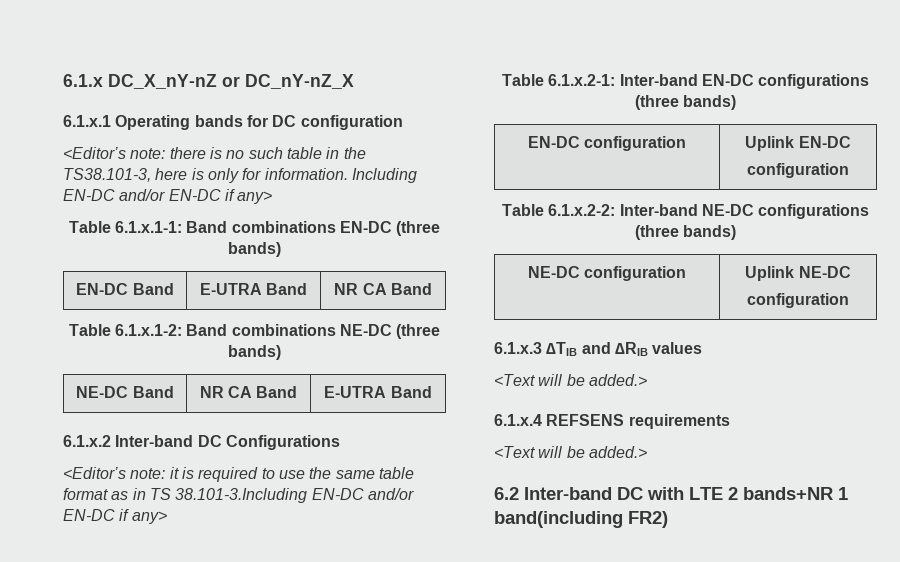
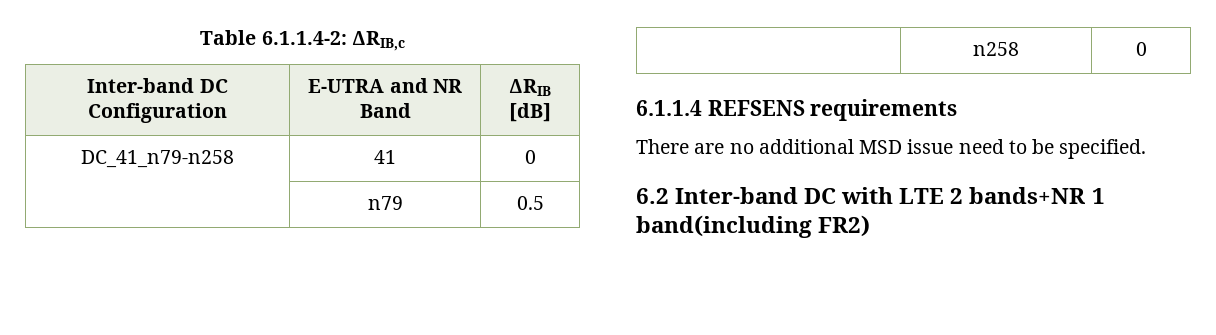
[63,74,354,89] [63,115,403,130] [63,147,366,159] [63,168,417,183] [63,189,273,204] [68,221,441,236] [228,242,281,257] [76,283,174,295] [199,283,308,295] [334,283,432,295] [68,324,441,339] [228,345,281,360] [76,386,174,398] [199,386,298,398] [324,386,432,398] [63,435,340,450] [63,467,414,482] [63,488,414,503] [63,509,167,524] [501,74,870,89] [634,95,737,110] [527,136,687,151] [745,136,851,151] [747,163,849,178] [501,204,870,219] [634,225,737,240] [527,266,687,281] [745,266,851,281] [747,293,849,308] [494,342,703,356] [494,374,647,386] [494,414,730,429] [494,446,647,458] 6.1.x DC_X_nY-nZ or DC_nY-nZ_X // 6.1.x.1 Operating bands for DC configuration // <Editor’s note: there is no such table in the TS38.101-3, here is only for information. Including EN-DC and/or EN-DC if any> // Table 6.1.x.1-1: Band combinations EN-DC (three bands) // EN-DC Band | E-UTRA Band | NR CA Band // Table 6.1.x.1-2: Band combinations NE-DC (three bands) // NE-DC Band | NR CA Band | E-UTRA Band // 6.1.x.2 Inter-band DC Configurations // <Editor’s note: it is required to use the same table format as in TS 38.101-3.Including EN-DC and/or EN-DC if any> // Table 6.1.x.2-1: Inter-band EN-DC configurations (three bands) // EN-DC configuration | Uplink EN-DC // configuration // Table 6.1.x.2-2: Inter-band NE-DC configurations (three bands) // NE-DC configuration | Uplink NE-DC // configuration // 6.1.x.3 ∆TIB and ∆RIB values // <Text will be added.> // 6.1.x.4 REFSENS requirements // <Text will be added.> -> [200,30,405,51] [87,78,228,93] [88,103,227,123] [308,78,462,93] [359,103,411,118] [509,79,551,96] [509,103,551,122] [81,150,234,168] [374,150,396,164] [524,150,536,164] [367,196,403,210] [516,196,544,210] [973,42,1019,56] [1135,42,1147,56] [636,99,958,121] [636,139,1147,159] Table 6.1.1.4-2: ΔRIB,c // Inter-band DC Configuration | E-UTRA and NR Band | ΔRIB [dB] // DC_41_n79-n258 | 41 | 0 // | n79 | 0.5 // | n258 | 0 // 6.1.1.4 REFSENS requirements // There are no additional MSD issue need to be specified.

